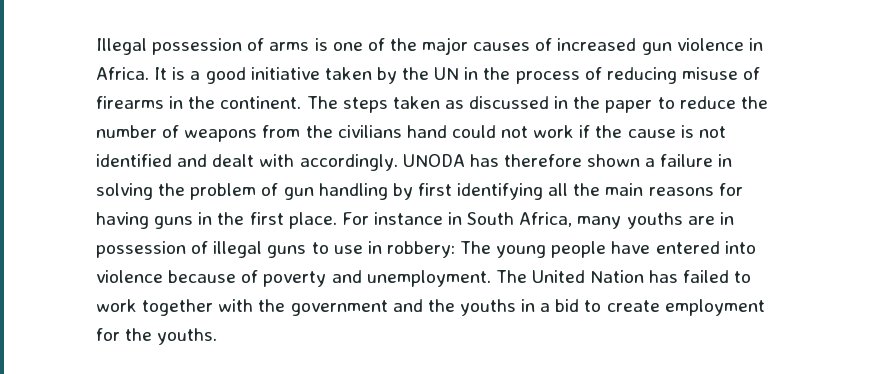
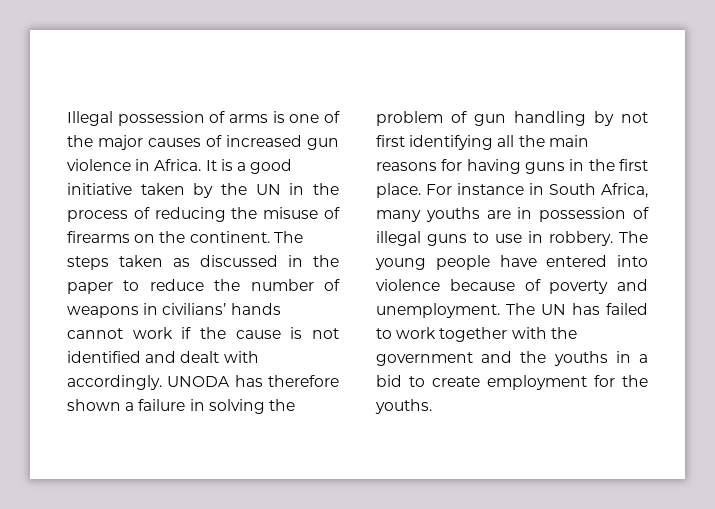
(677, 75) none -> [231,207,258,219] the
[169,96,184,109] in -> [134,234,156,243] on
[262,125,529,138] from the civilians hand could not -> [143,303,281,315] [67,328,123,339] in civilians’ hands cannot
(413, 191) none -> [621,112,648,123] not
[386,241,455,258] robbery: -> [549,231,613,246] robbery.
[531,270,645,283] United Nation -> [541,304,566,315] UN

